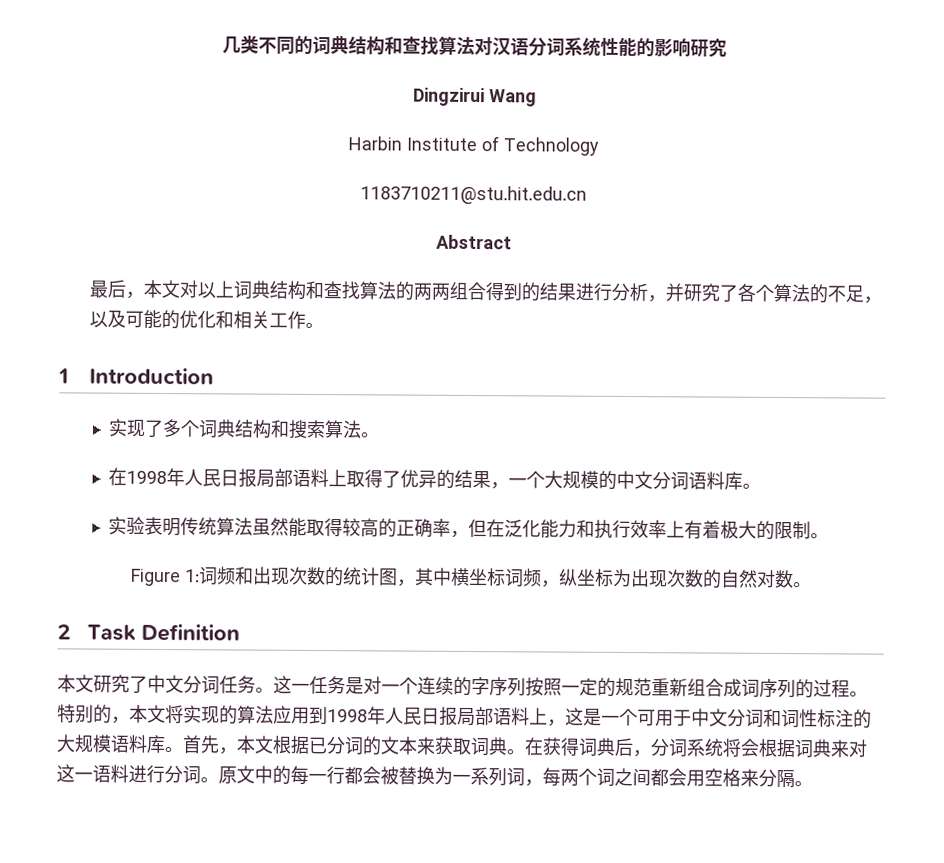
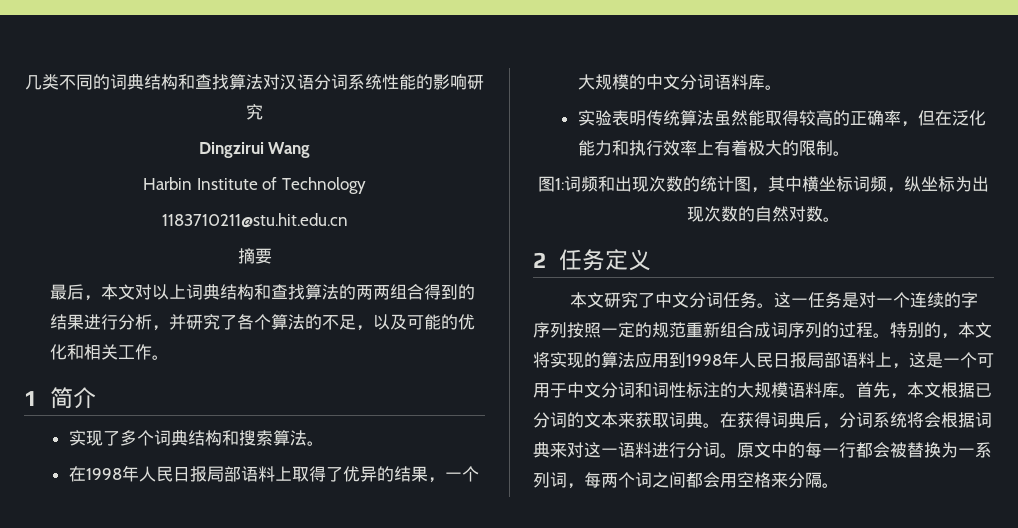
[435,234,512,250] Abstract -> [237,248,272,264] 摘要
[89,367,215,385] Introduction -> [49,387,96,409] 简介
[130,568,181,587] Figure -> [538,176,555,192] 图
[87,623,241,642] Task Definition -> [558,249,651,271] 任务定义

